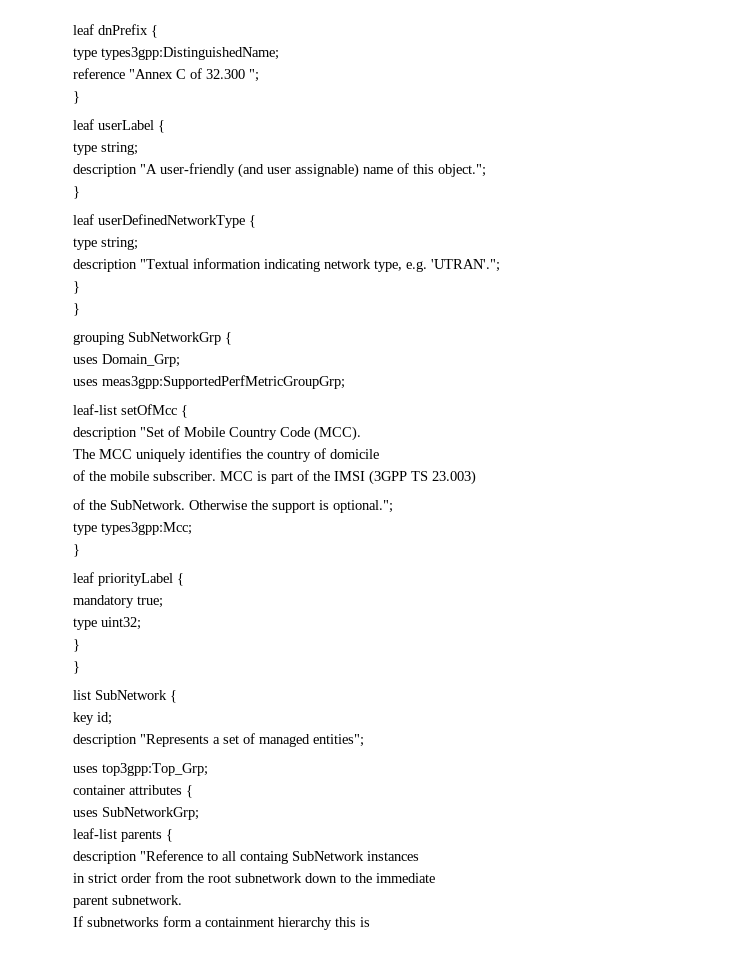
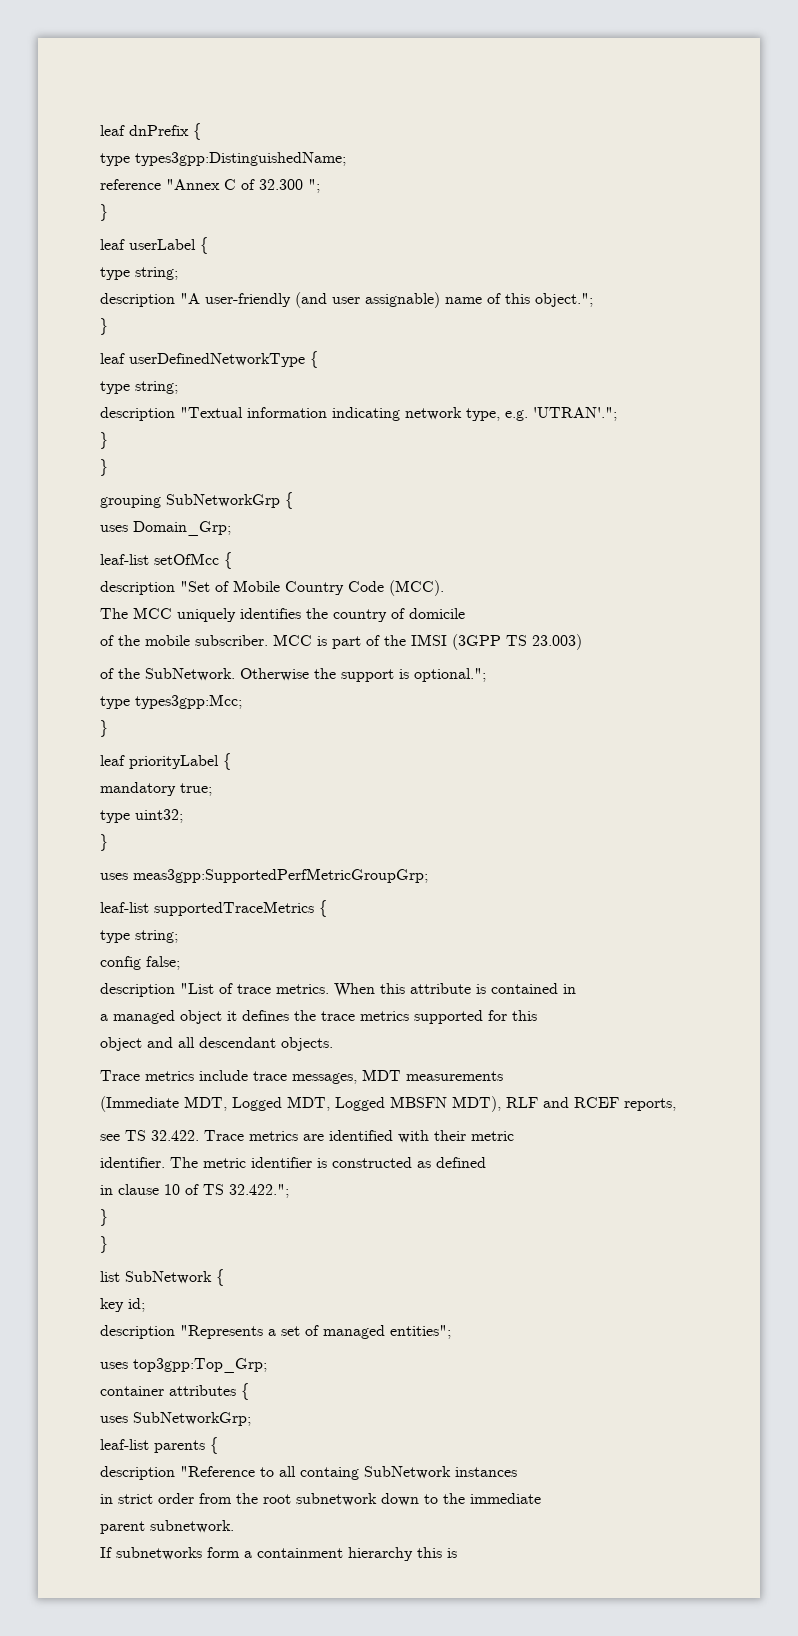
[73,375,345,389] // uses meas3gpp:SupportedPerfMetricGroupGrp; -> (231, 528) none
(80, 645) none -> [100,868,428,883] [100,900,327,917] [100,930,178,943] [100,956,180,970] [100,983,576,997] [100,1010,537,1024] [100,1037,333,1051] [100,1069,503,1084] [100,1096,676,1112] [100,1130,514,1143] [100,1157,486,1168] [100,1184,289,1198] [100,1209,108,1226] // uses meas3gpp:SupportedPerfMetricGroupGrp; // leaf-list supportedTraceMetrics { // type string; // config false; // description "List of trace metrics. When this attribute is contained in // a managed object it defines the trace metrics supported for this // object and all descendant objects. // Trace metrics include trace messages, MDT measurements // (Immediate MDT, Logged MDT, Logged MBSFN MDT), RLF and RCEF reports, // see TS 32.422. Trace metrics are identified with their metric // identifier. The metric identifier is constructed as defined // in clause 10 of TS 32.422."; // }

